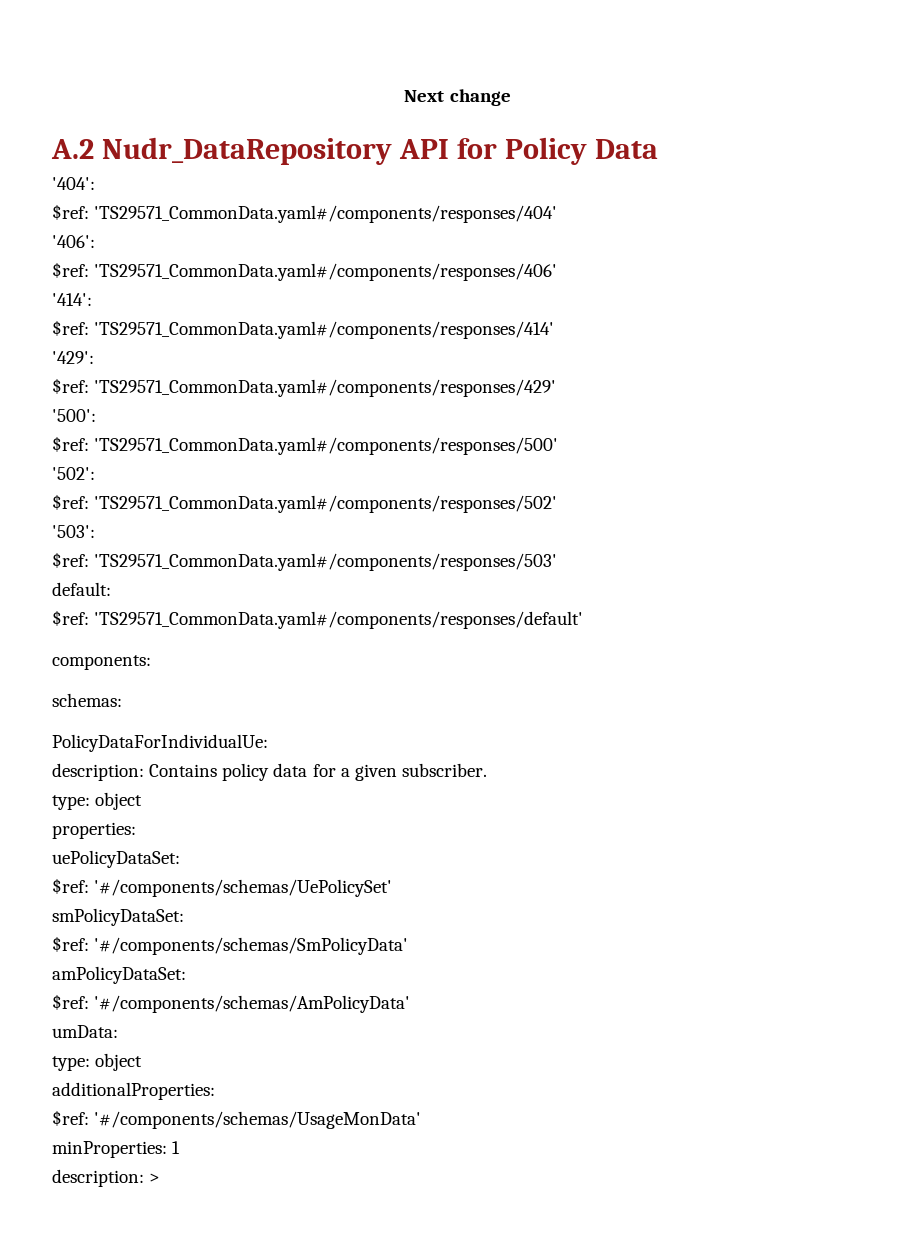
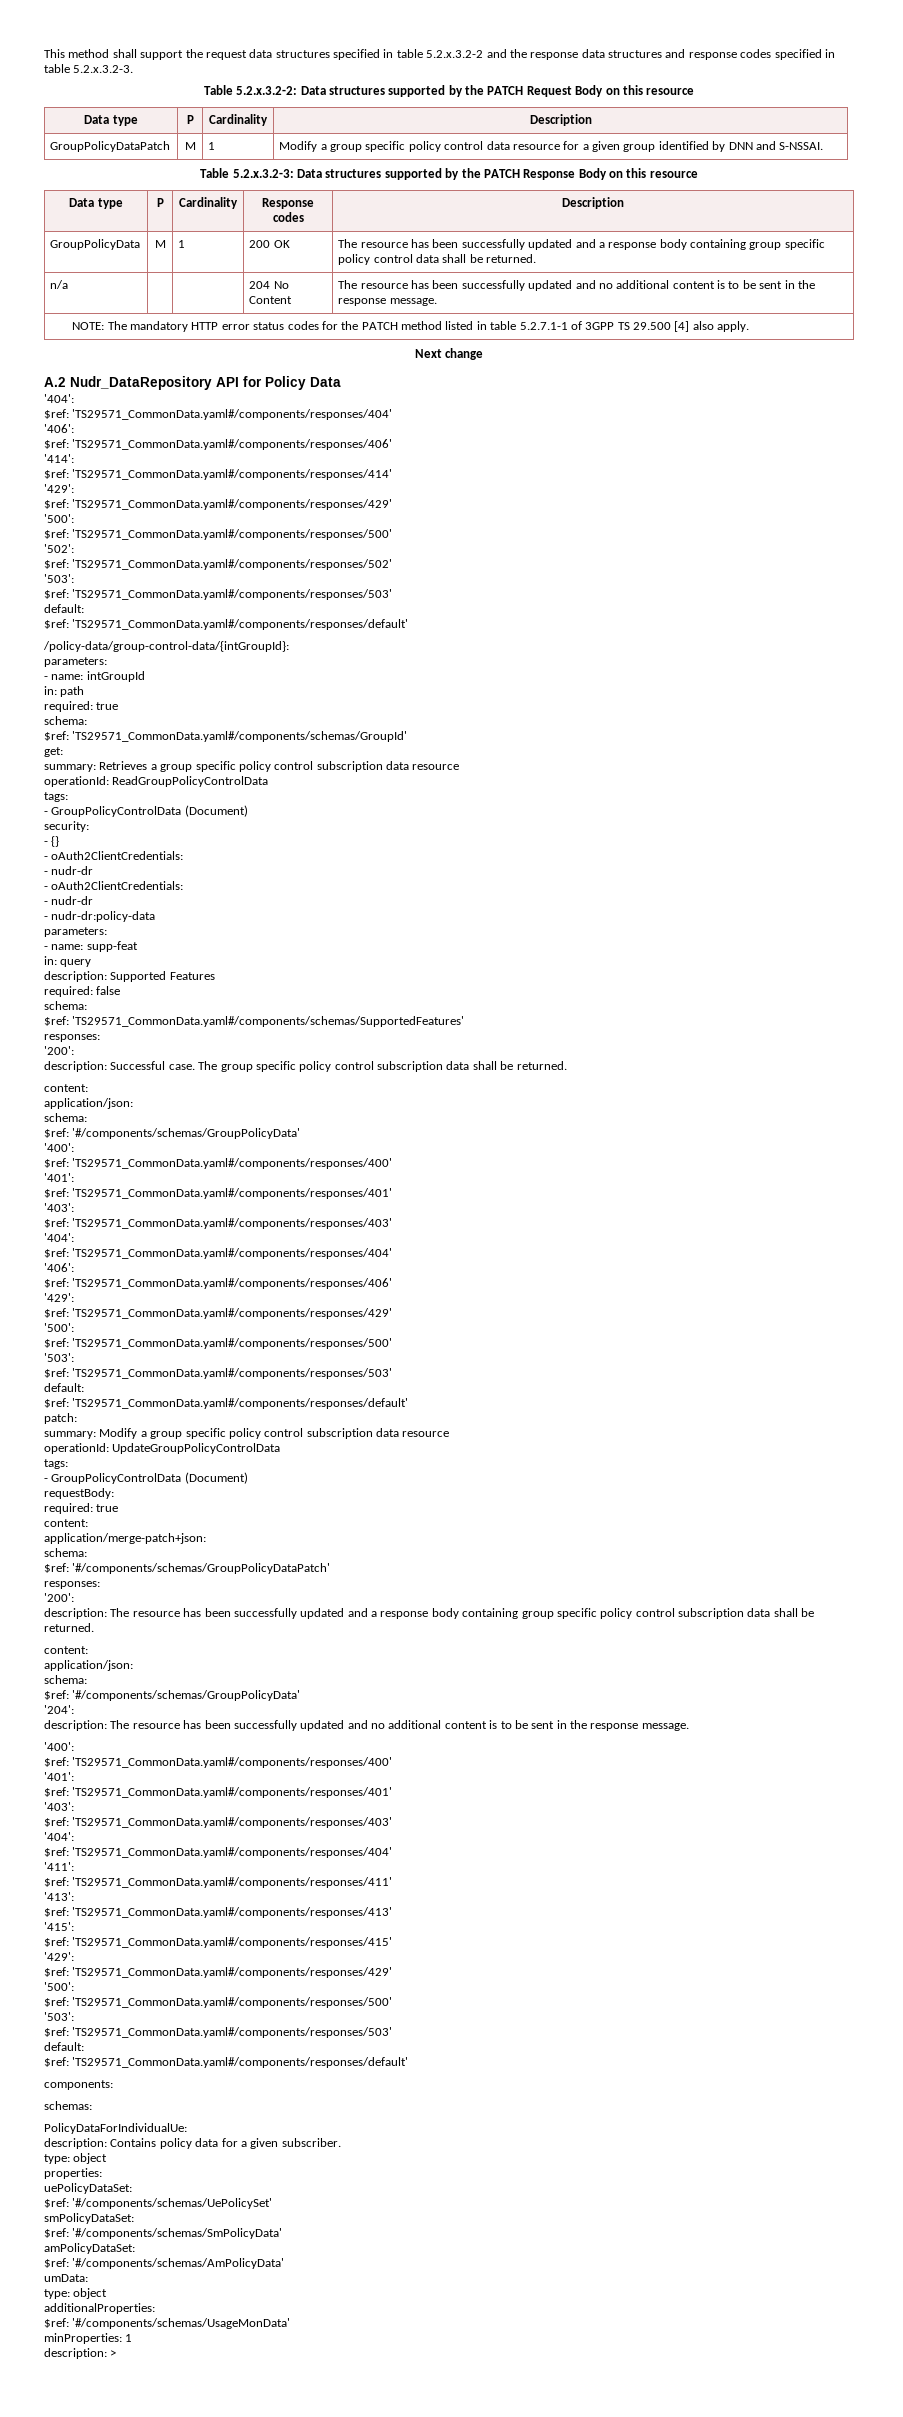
(404, 96) none -> [44,49,835,60] [44,64,134,73] [203,85,695,97] [84,115,138,126] [186,115,194,124] [209,114,268,126] [529,114,592,126] [50,141,171,152] [184,142,196,150] [208,142,216,150] [279,141,824,152] [200,168,698,180] [69,198,123,209] [156,198,164,207] [179,197,238,209] [262,198,314,209] [272,212,304,222] [562,197,624,209] [50,239,141,250] [154,240,166,248] [178,240,186,248] [249,240,290,248] [338,239,825,250] [338,254,537,265] [50,280,69,289] [249,281,289,289] [249,296,293,304] [338,280,815,291] [338,298,437,306] [72,321,750,332] This method shall support the request data structures specified in table 5.2.x.3.2-2 and the response data structures and response codes specified in table 5.2.x.3.2-3. // Table 5.2.x.3.2-2: Data structures supported by the PATCH Request Body on this resource // Data type | P | Cardinality | Description // GroupPolicyDataPatch | M | 1 | Modify a group specific policy control data resource for a given group identified by DNN and S-NSSAI. // Table 5.2.x.3.2-3: Data structures supported by the PATCH Response Body on this resource // Data type | P | Cardinality | Response codes | Description // GroupPolicyData | M | 1 | 200 OK | The resource has been successfully updated and a response body containing group specific policy control data shall be returned. // n/a | | | 204 No Content | The resource has been successfully updated and no additional content is to be sent in the response message. // NOTE: The mandatory HTTP error status codes for the PATCH method listed in table 5.2.7.1-1 of 3GPP TS 29.500 [4] also apply. //
(584, 620) none -> [43,641,289,652] [44,657,107,667] [44,671,145,682] [44,686,85,697] [44,701,119,712] [44,716,87,725] [44,731,408,742] [44,747,63,757] [44,761,460,772] [44,776,269,787] [44,792,68,802] [44,805,248,817] [44,821,89,832] [44,836,60,847] [44,851,184,860] [44,866,94,875] [44,881,184,890] [44,896,94,905] [44,911,156,922] [44,927,107,937] [44,941,138,952] [44,956,92,967] [44,971,215,982] [44,986,121,997] [44,1001,87,1010] [44,1016,465,1027] [44,1034,100,1042] [44,1046,74,1055] [44,1061,567,1072] [44,1084,88,1092] [44,1098,133,1109] [44,1113,87,1122] [44,1128,301,1139] [44,1143,74,1152] [44,1158,393,1169] [44,1173,74,1182] [44,1188,393,1199] [44,1203,74,1212] [44,1218,393,1229] [44,1233,74,1242] [44,1248,393,1259] [44,1263,74,1272] [44,1278,393,1289] [44,1293,74,1302] [44,1308,393,1319] [44,1323,74,1332] [44,1338,393,1349] [44,1353,74,1362] [44,1368,393,1379] [44,1383,84,1392] [44,1398,409,1409] [44,1413,77,1424] [44,1428,450,1439] [44,1443,281,1454] [44,1459,68,1469] [44,1472,248,1484] [44,1488,114,1499] [44,1503,119,1514] [44,1519,88,1527] [44,1533,206,1544] [44,1548,87,1557] [44,1563,331,1574] [44,1581,100,1589] [44,1593,74,1602] [44,1608,815,1619] [44,1623,94,1632] [44,1646,88,1654] [44,1660,133,1671] [44,1675,87,1684] [44,1690,301,1701] [44,1705,74,1714] [44,1720,689,1731] [44,1742,74,1751] [44,1757,393,1768] [44,1772,74,1781] [44,1787,393,1798] [44,1802,74,1811] [44,1817,393,1828] [44,1832,74,1841] [44,1847,393,1858] [44,1862,74,1871] [44,1877,393,1888] [44,1892,74,1901] [44,1907,393,1918] [44,1922,74,1931] [44,1937,393,1948] [44,1952,74,1961] [44,1967,393,1978] [44,1982,74,1991] [44,1997,393,2008] [44,2012,74,2021] [44,2027,393,2038] [44,2042,84,2051] [44,2057,409,2068] // /policy-data/group-control-data/{intGroupId}: // parameters: // - name: intGroupId // in: path // required: true // schema: // $ref: 'TS29571_CommonData.yaml#/components/schemas/GroupId' // get: // summary: Retrieves a group specific policy control subscription data resource // operationId: ReadGroupPolicyControlData // tags: // - GroupPolicyControlData (Document) // security: // - {} // - oAuth2ClientCredentials: // - nudr-dr // - oAuth2ClientCredentials: // - nudr-dr // - nudr-dr:policy-data // parameters: // - name: supp-feat // in: query // description: Supported Features // required: false // schema: // $ref: 'TS29571_CommonData.yaml#/components/schemas/SupportedFeatures' // responses: // '200': // description: Successful case. The group specific policy control subscription data shall be returned. // content: // application/json: // schema: // $ref: '#/components/schemas/GroupPolicyData' // '400': // $ref: 'TS29571_CommonData.yaml#/components/responses/400' // '401': // $ref: 'TS29571_CommonData.yaml#/components/responses/401' // '403': // $ref: 'TS29571_CommonData.yaml#/components/responses/403' // '404': // $ref: 'TS29571_CommonData.yaml#/components/responses/404' // '406': // $ref: 'TS29571_CommonData.yaml#/components/responses/406' // '429': // $ref: 'TS29571_CommonData.yaml#/components/responses/429' // '500': // $ref: 'TS29571_CommonData.yaml#/components/responses/500' // '503': // $ref: 'TS29571_CommonData.yaml#/components/responses/503' // default: // $ref: 'TS29571_CommonData.yaml#/components/responses/default' // patch: // summary: Modify a group specific policy control subscription data resource // operationId: UpdateGroupPolicyControlData // tags: // - GroupPolicyControlData (Document) // requestBody: // required: true // content: // application/merge-patch+json: // schema: // $ref: '#/components/schemas/GroupPolicyDataPatch' // responses: // '200': // description: The resource has been successfully updated and a response body containing group specific policy control subscription data shall be returned. // content: // application/json: // schema: // $ref: '#/components/schemas/GroupPolicyData' // '204': // description: The resource has been successfully updated and no additional content is to be sent in the response message. // '400': // $ref: 'TS29571_CommonData.yaml#/components/responses/400' // '401': // $ref: 'TS29571_CommonData.yaml#/components/responses/401' // '403': // $ref: 'TS29571_CommonData.yaml#/components/responses/403' // '404': // $ref: 'TS29571_CommonData.yaml#/components/responses/404' // '411': // $ref: 'TS29571_CommonData.yaml#/components/responses/411' // '413': // $ref: 'TS29571_CommonData.yaml#/components/responses/413' // '415': // $ref: 'TS29571_CommonData.yaml#/components/responses/415' // '429': // $ref: 'TS29571_CommonData.yaml#/components/responses/429' // '500': // $ref: 'TS29571_CommonData.yaml#/components/responses/500' // '503': // $ref: 'TS29571_CommonData.yaml#/components/responses/503' // default: // $ref: 'TS29571_CommonData.yaml#/components/responses/default'

